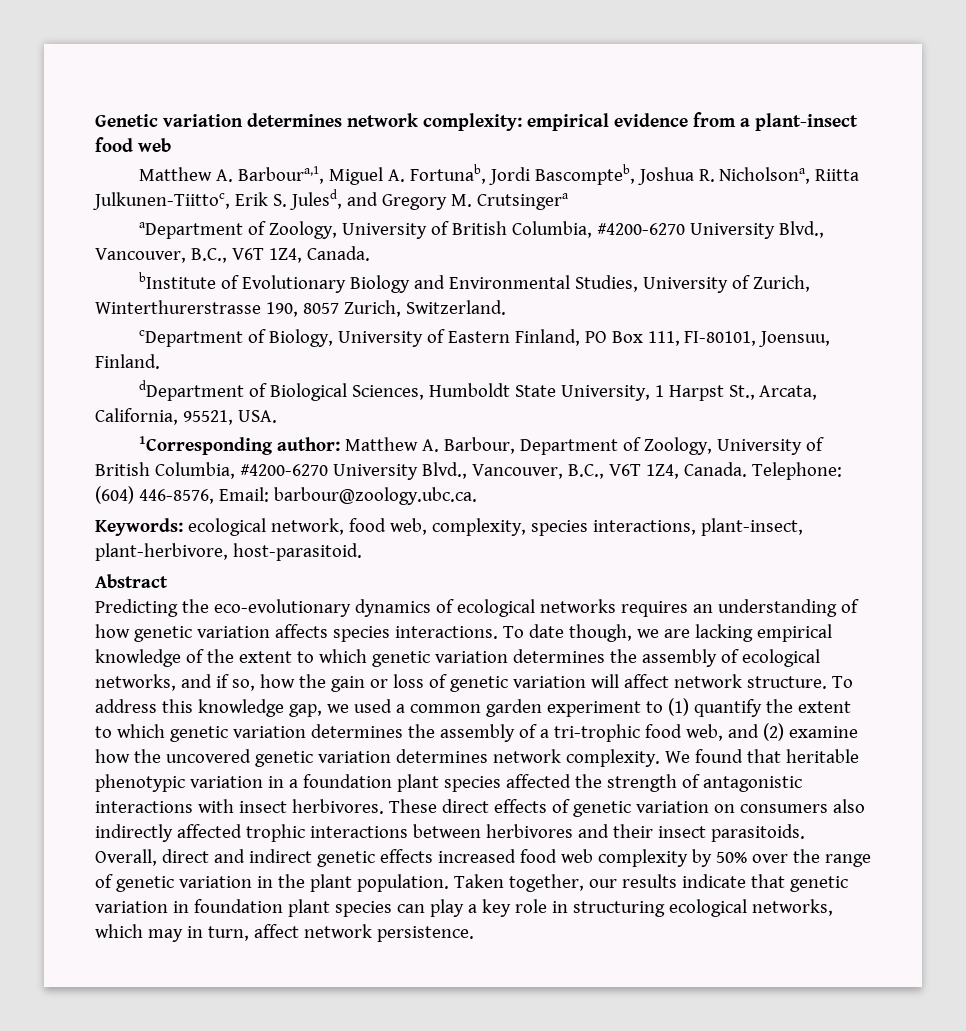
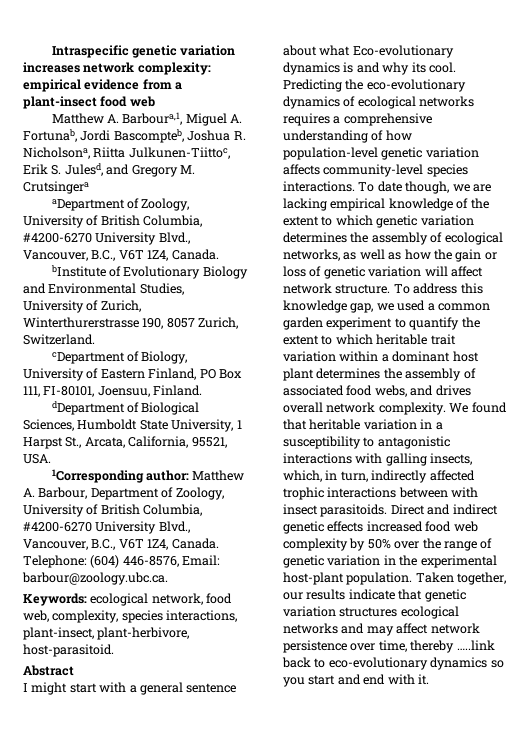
[95,113,342,127] Genetic variation determines -> [51,45,236,58] [23,62,80,73] Intraspecific genetic variation increases
(168, 581) none -> [23,682,237,695] [283,45,454,58] [283,62,456,75] I might start with a general sentence about what Eco-evolutionary dynamics is and why its cool.
[692,604,713,613] an -> [333,113,432,126] a comprehensive
(130, 631) none -> [283,147,378,160] population-level
(328, 631) none -> [323,164,424,177] community-level
[180,674,255,691] and if so, -> [343,249,402,260] as well as
[667,698,689,716] (1) -> (406, 323) none
[169,723,858,742] [95,749,488,767] genetic variation determines the assembly of a tri-trophic food web, and (2) examine how the uncovered genetic variation determines -> [376,334,456,345] [283,351,479,362] [283,368,476,381] [283,385,471,397] [283,402,323,413] heritable trait variation within a dominant host plant determines the assembly of associated food webs, and drives overall
[95,774,185,792] phenotypic -> (361, 424) none
[302,774,802,792] [95,799,865,817] foundation plant species affected the strength of antagonistic interactions with insect herbivores. These direct effects of genetic variation on consumers also -> [283,436,450,449] [283,453,473,466] [283,470,368,482] susceptibility to antagonistic interactions with galling insects, which, in turn,
[485,824,805,842] [95,849,209,866] herbivores and their insect parasitoids. Overall, direct -> [451,487,479,498] [283,504,425,517] with insect parasitoids. Direct
[309,874,352,892] plant -> [420,555,497,568] [283,572,344,585] experimental host-plant
[172,899,833,917] [95,924,474,942] in foundation plant species can play a key role in structuring ecological networks, which may in turn, affect network persistence. -> [339,606,459,619] [283,623,480,636] [283,640,495,653] [282,657,504,670] [283,674,429,687] structures ecological networks and may affect network persistence over time, thereby …..link back to eco-evolutionary dynamics so you start and end with it.

